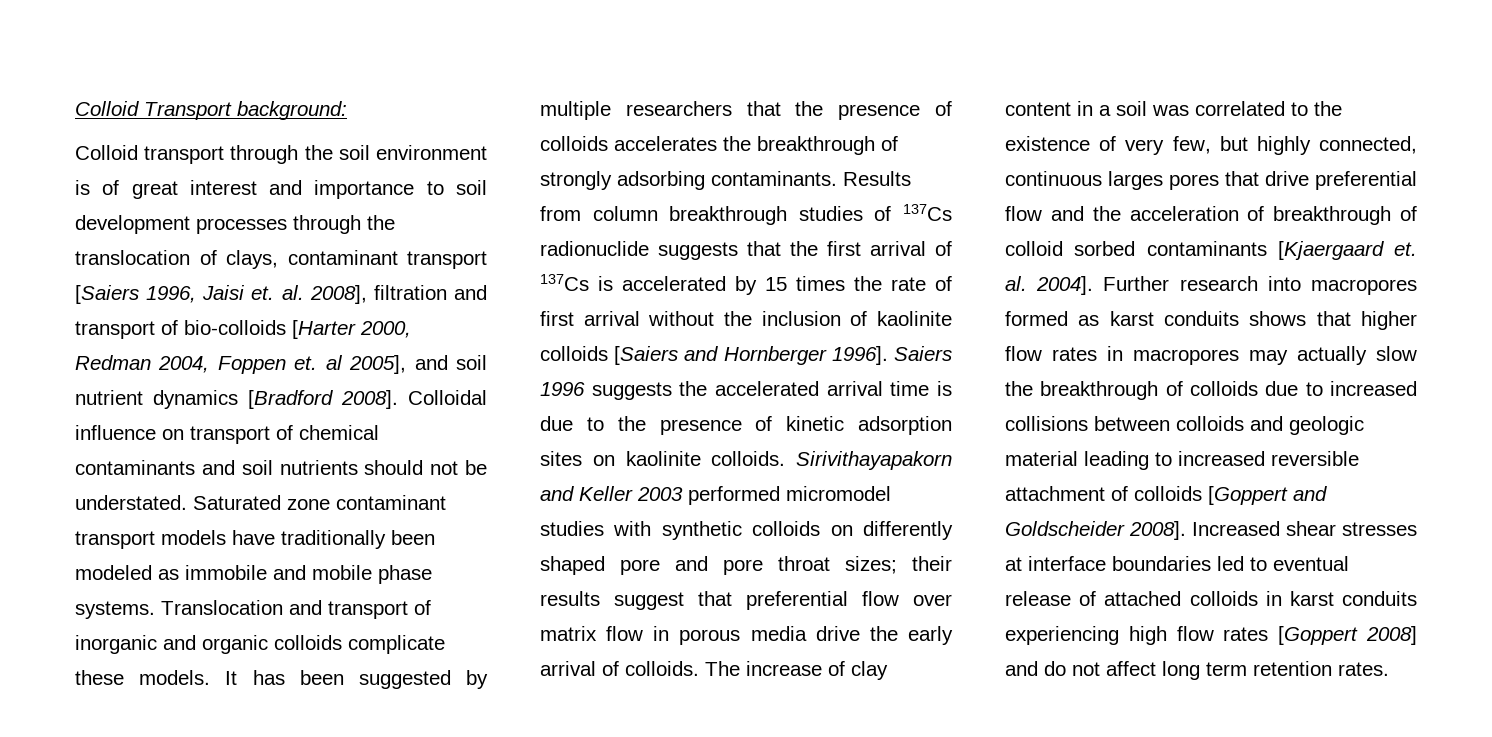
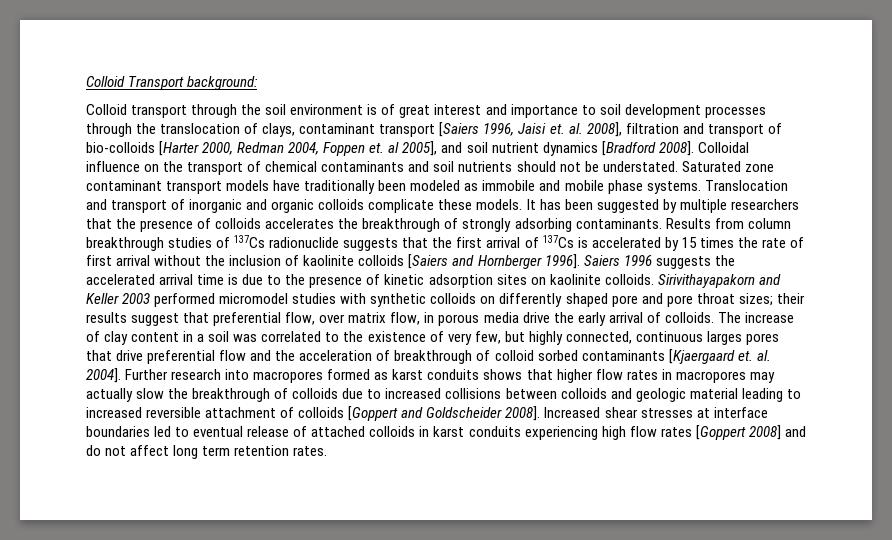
(184, 434) none -> [163,161,184,172] the
[862,591,899,606] flow -> [285,312,316,325] flow,
[606,626,644,641] flow -> [390,312,421,325] flow,

